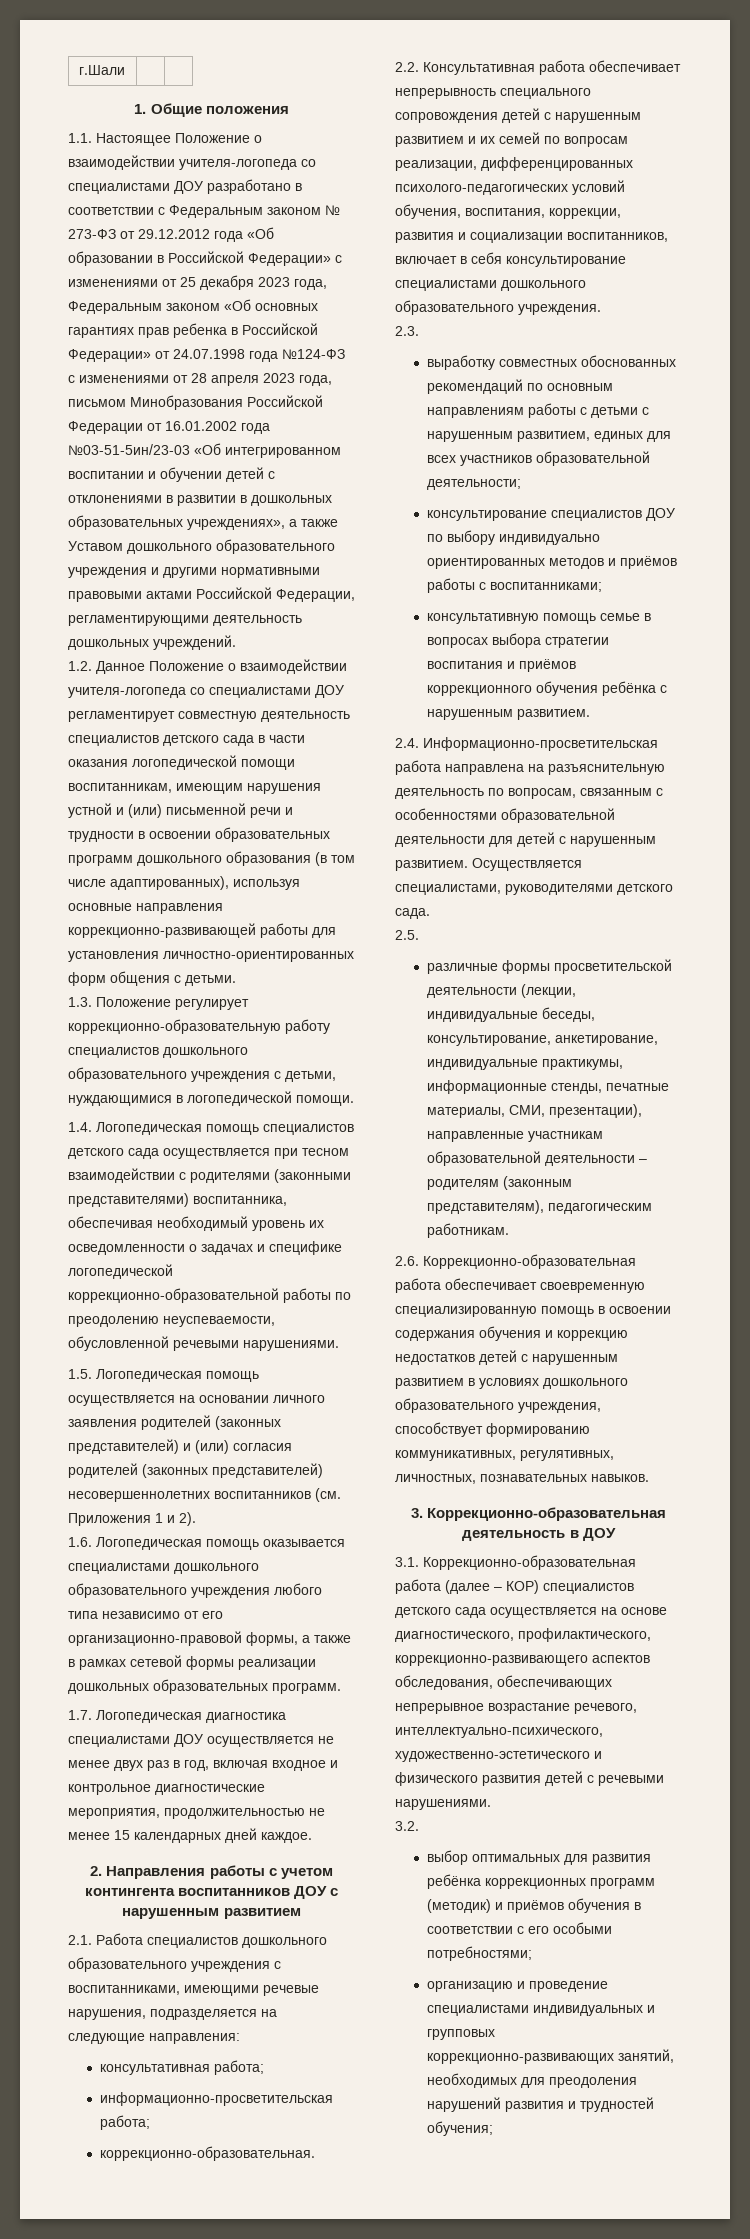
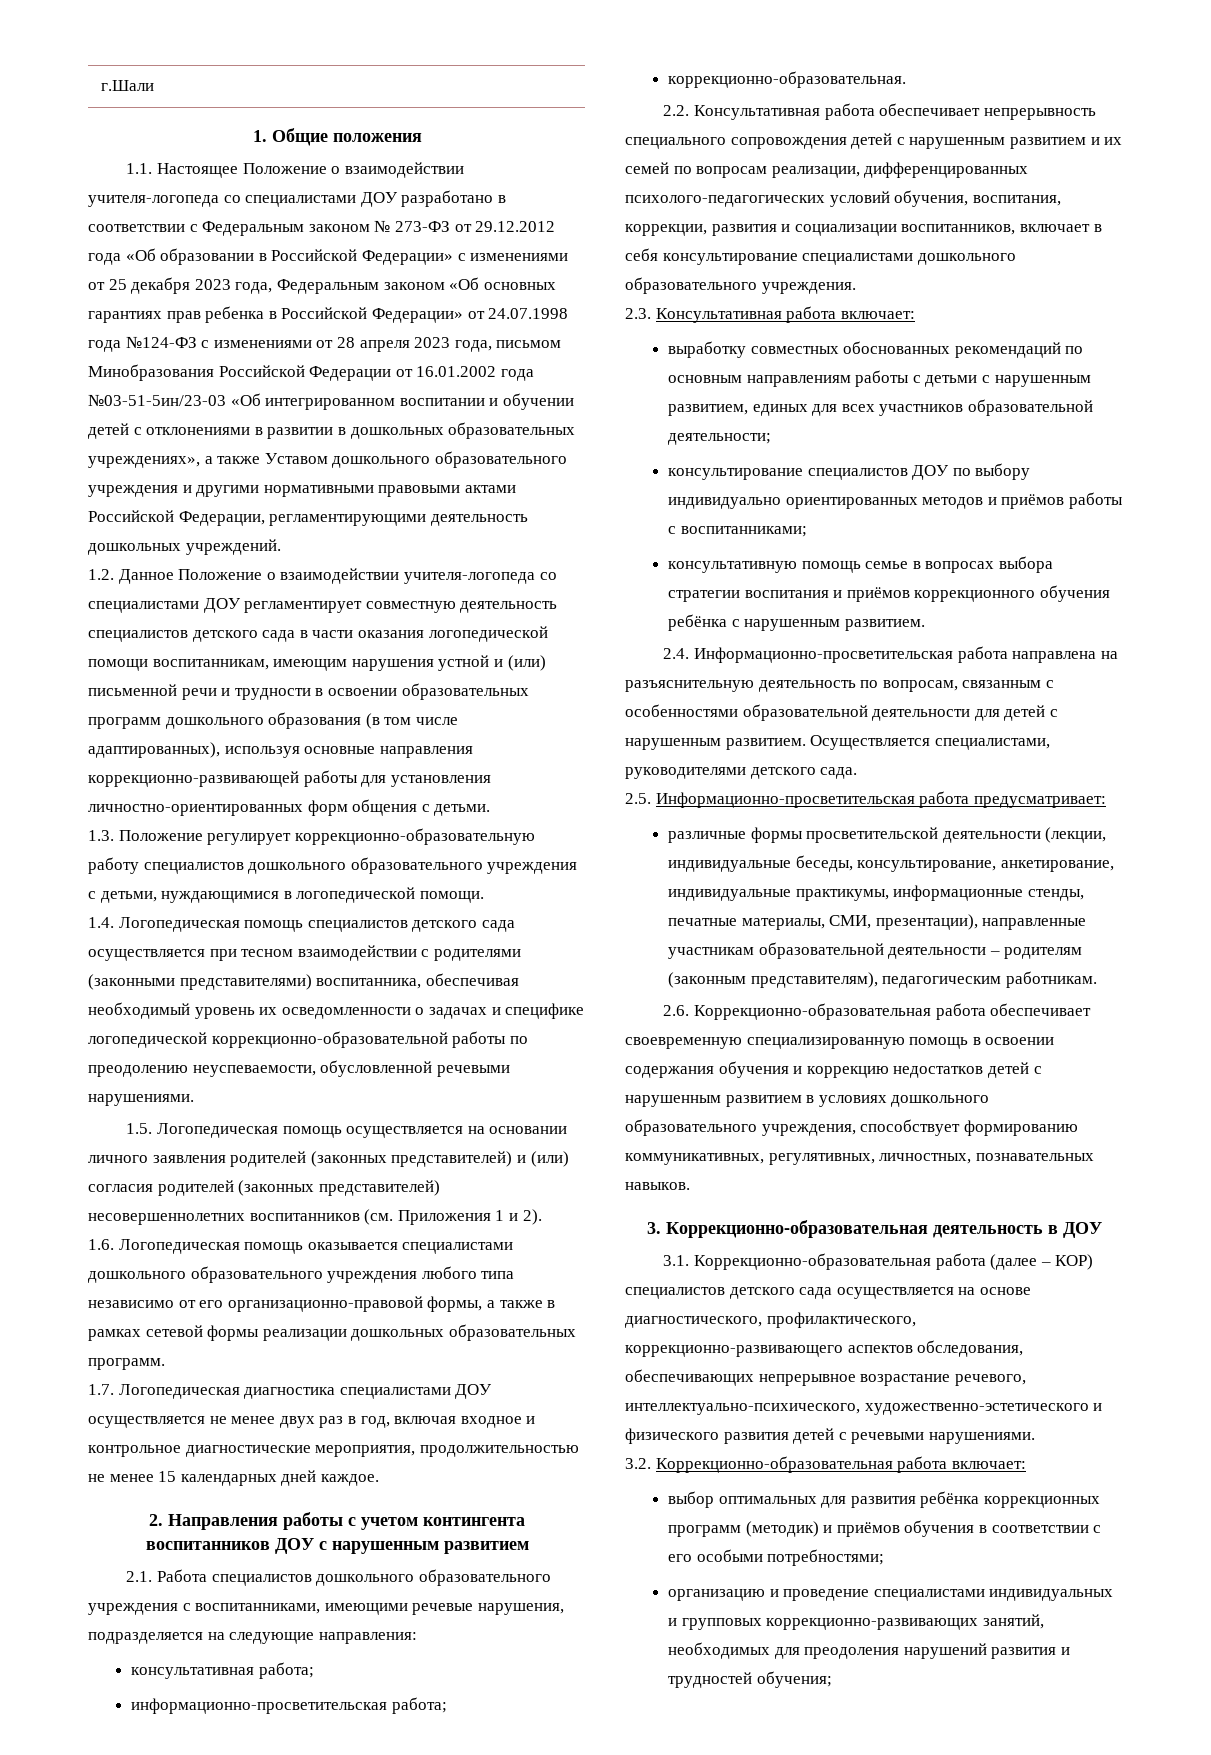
(419, 331) none -> [655,306,915,323] Консультативная работа включает:
(419, 935) none -> [655,791,1106,808] Информационно-просветительская работа предусматривает:
(419, 1826) none -> [655,1456,1026,1473] Коррекционно-образовательная работа включает:

